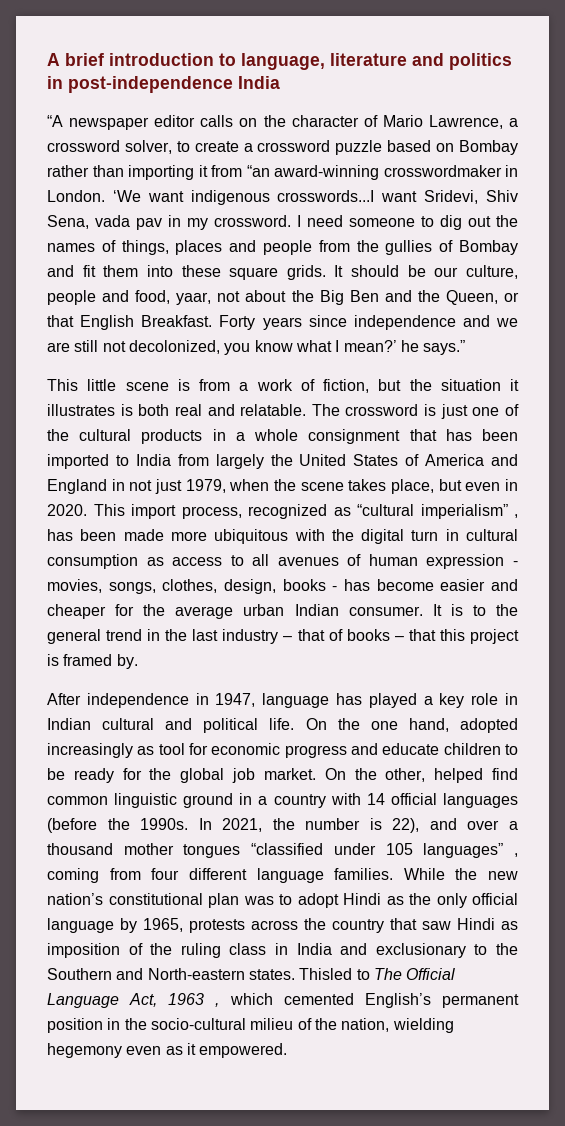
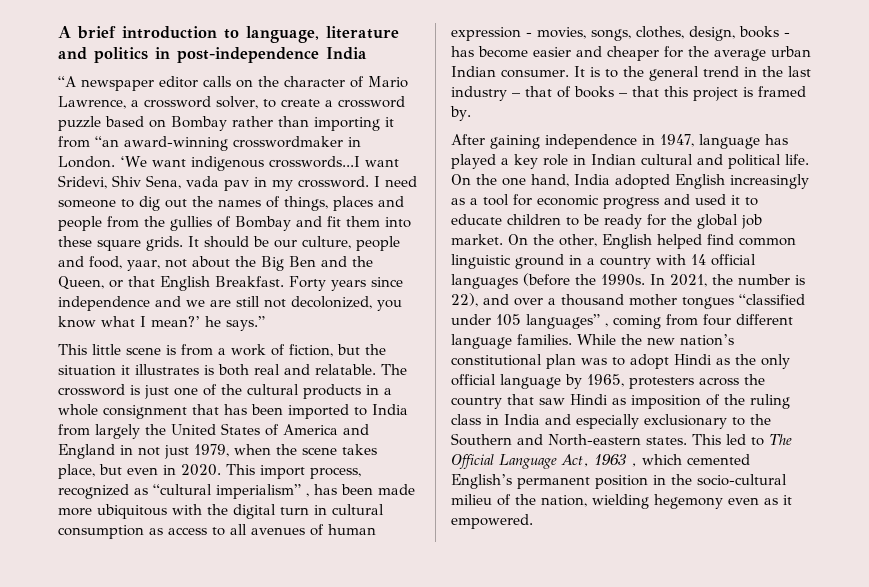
(81, 699) none -> [490,135,540,149] gaining
[459,718,518,733] adopted -> [574,174,725,189] India adopted English
(155, 750) none -> [470,198,478,205] a
(378, 749) none -> [695,194,758,206] used it to
(426, 775) none -> [602,234,652,249] English
[189,919,245,933] protests -> [629,377,694,389] protesters
(368, 949) none -> [576,414,639,429] especially
[299,968,353,980] Thisled -> [692,434,746,445] This led

